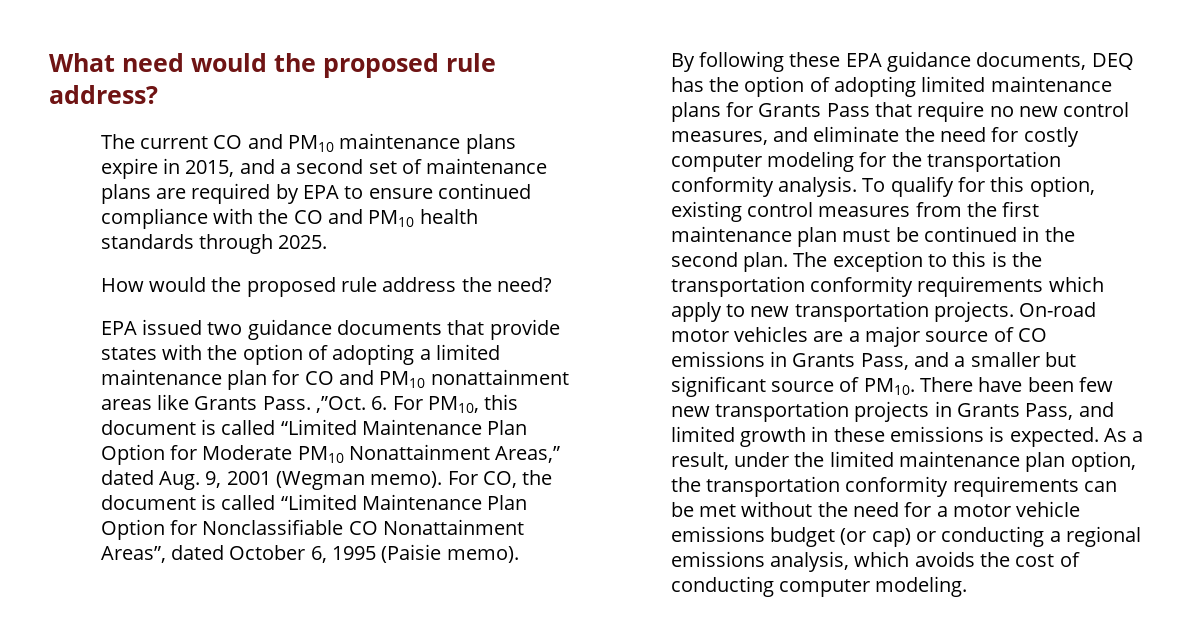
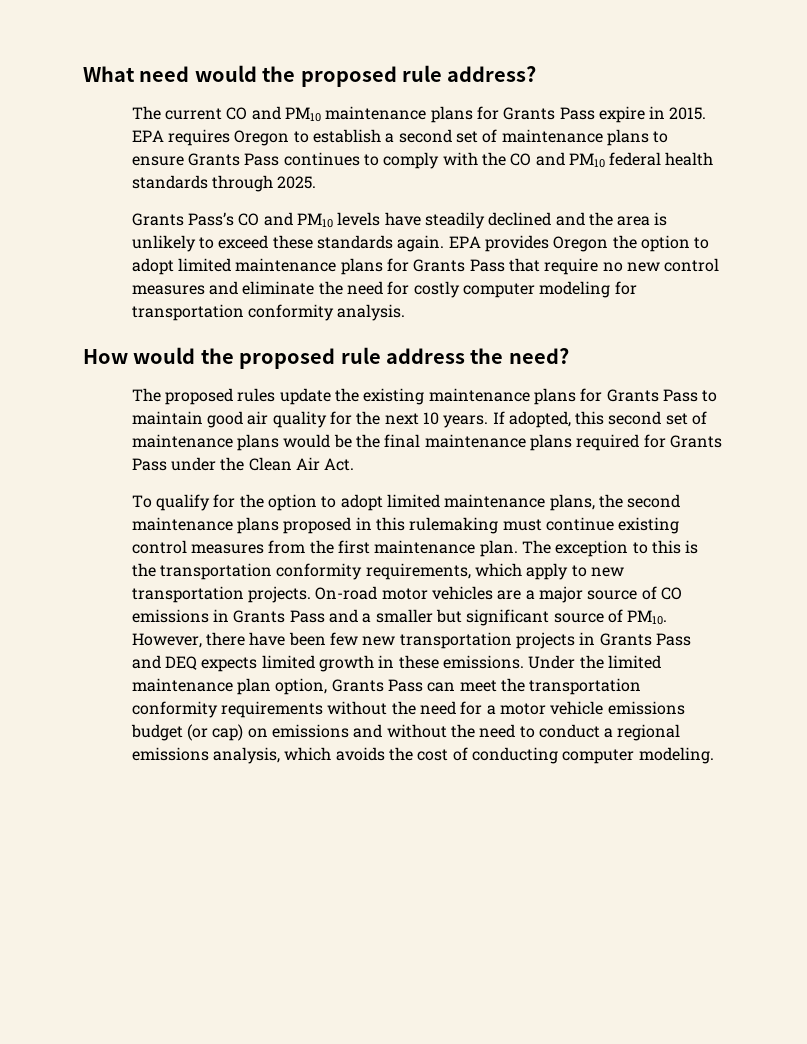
[100,158,275,179] expire in 2015, and -> [476,106,707,123] [131,129,381,146] for Grants Pass expire in 2015. EPA requires Oregon to establish
[156,183,531,204] [100,208,208,229] are required by EPA to ensure continued compliance -> [653,131,669,143] [131,152,440,169] to ensure Grants Pass continues to comply
(415, 218) none -> [609,152,662,166] federal
[100,277,552,297] [100,319,560,340] [100,344,500,365] [100,369,569,390] [100,394,519,413] [100,419,528,435] [100,444,561,465] [100,470,553,490] [100,494,528,510] [100,519,524,540] [100,544,519,563] [670,51,1134,72] [670,76,916,97] How would the proposed rule address the need? // EPA issued two guidance documents that provide states with the option of adopting a limited maintenance plan for CO and PM10 nonattainment areas like Grants Pass. ,”Oct. 6. For PM10, this document is called “Limited Maintenance Plan Option for Moderate PM10 Nonattainment Areas,” dated Aug. 9, 2001 (Wegman memo). For CO, the document is called “Limited Maintenance Plan Option for Nonclassifiable CO Nonattainment Areas”, dated October 6, 1995 (Paisie memo). // By following these EPA guidance documents, DEQ has the option of adopting -> [131,212,668,229] [131,235,710,252] [131,258,174,275] Grants Pass’s CO and PM10 levels have steadily declined and the area is unlikely to exceed these standards again. EPA provides Oregon the option to adopt
[670,131,768,145] measures, -> [131,285,205,295] measures
[891,152,922,167] the -> (637, 288) none
[862,176,1095,197] To qualify for this option, -> [83,347,569,369] [131,388,718,405] [131,411,708,428] [131,434,722,451] [131,457,355,471] [131,494,681,511] [131,517,614,534] // How would the proposed rule address the need? // The proposed rules update the existing maintenance plans for Grants Pass to maintain good air quality for the next 10 years. If adopted, this second set of maintenance plans would be the final maintenance plans required for Grants Pass under the Clean Air Act. // To qualify for the option to adopt limited maintenance plans, the second maintenance plans proposed in this rulemaking must continue
[797,226,1075,247] [670,252,738,267] plan must be continued in the second -> (476, 547) none
[917,276,1044,297] requirements -> [365,563,471,580] requirements,
[860,353,909,370] Pass, -> [289,610,325,623] Pass
[919,377,973,392] There -> [131,632,245,648] However, there
[1025,402,1114,420] [670,426,1144,447] [670,452,790,470] Pass, and limited growth in these emissions is expected. As a result, under -> [655,633,691,646] [131,655,576,672] Pass and DEQ expects limited growth in these emissions. Under
[670,476,1117,497] [670,502,737,517] the transportation conformity requirements can be met -> [331,678,642,695] [131,701,323,718] Grants Pass can meet the transportation conformity requirements
[915,526,1045,547] or conducting -> [247,724,600,738] on emissions and without the need to conduct

